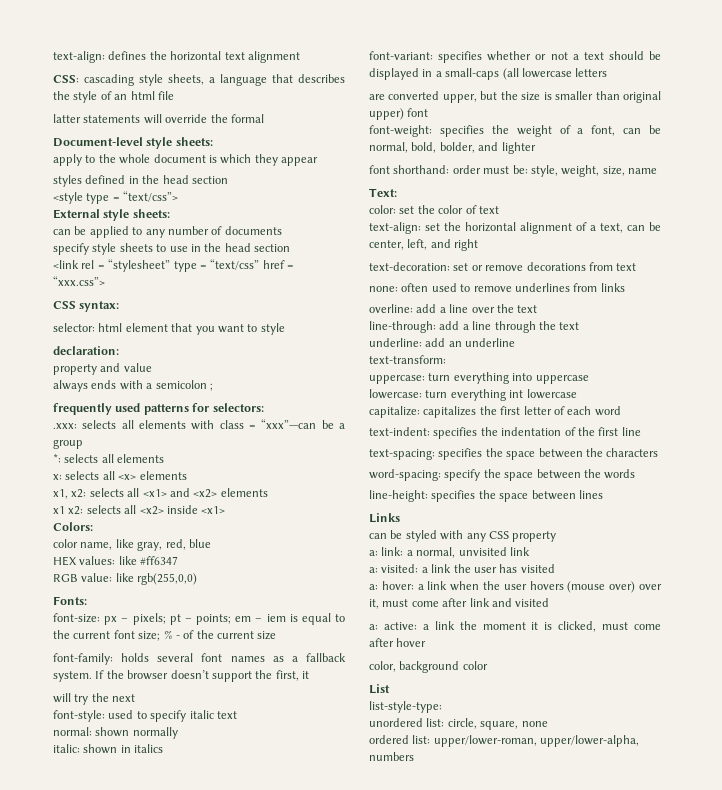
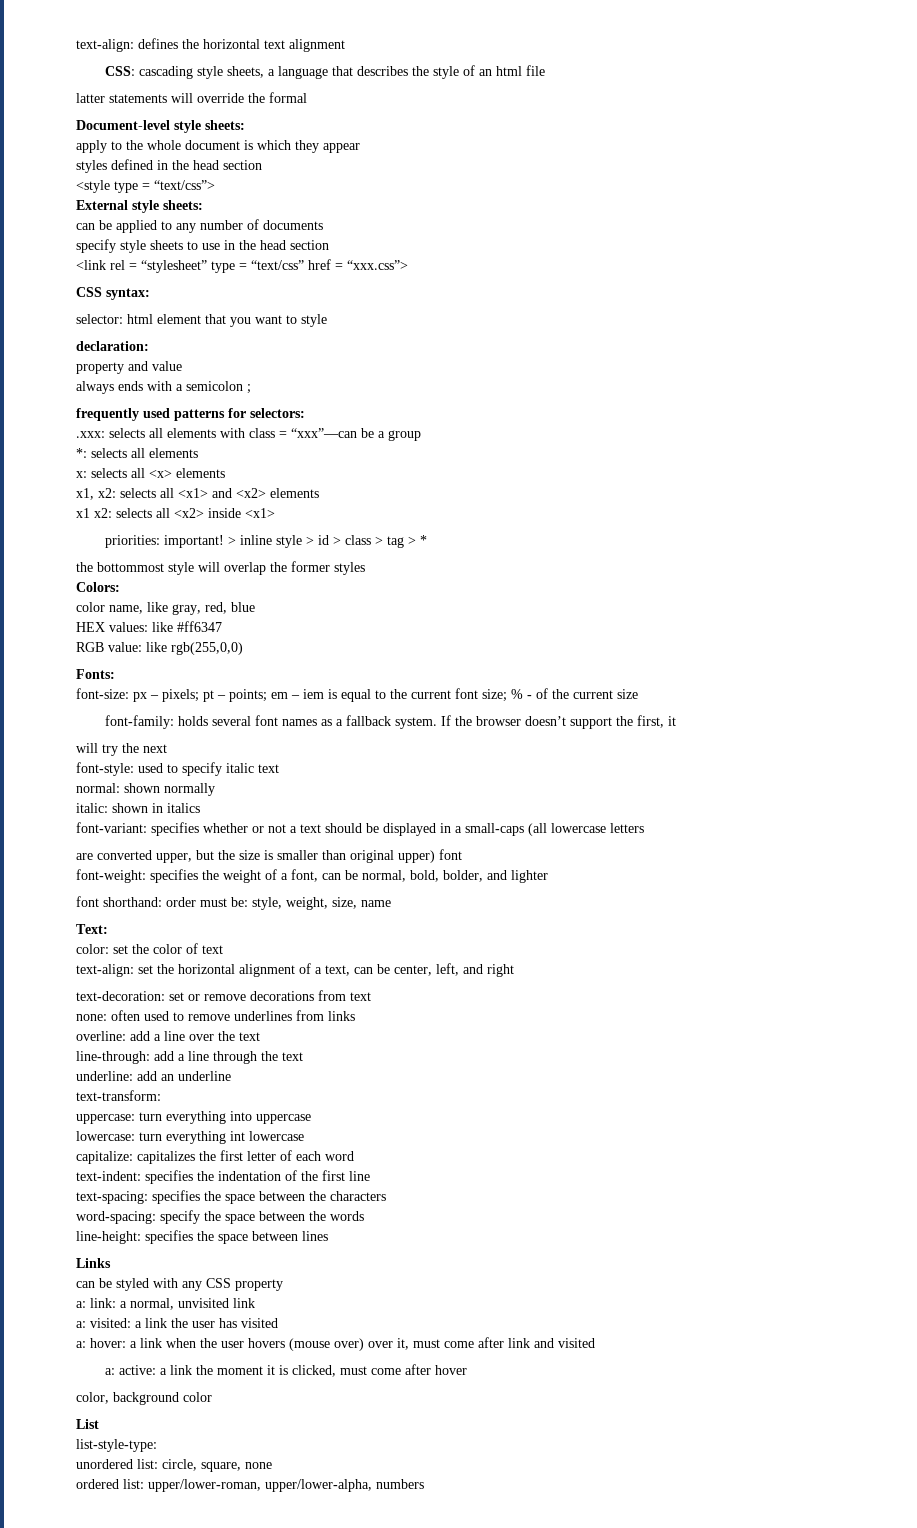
(226, 510) none -> [105,535,428,548] [76,561,365,575] // priorities: important! > inline style > id > class > tag > * // the bottommost style will overlap the former styles

